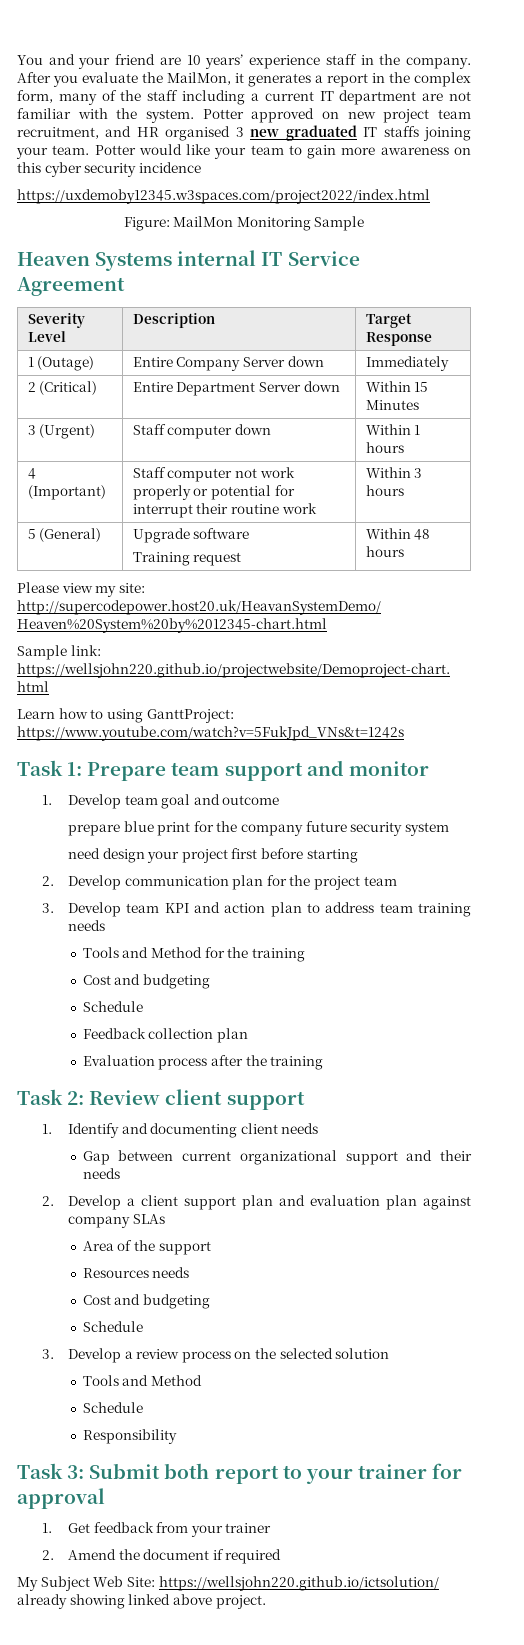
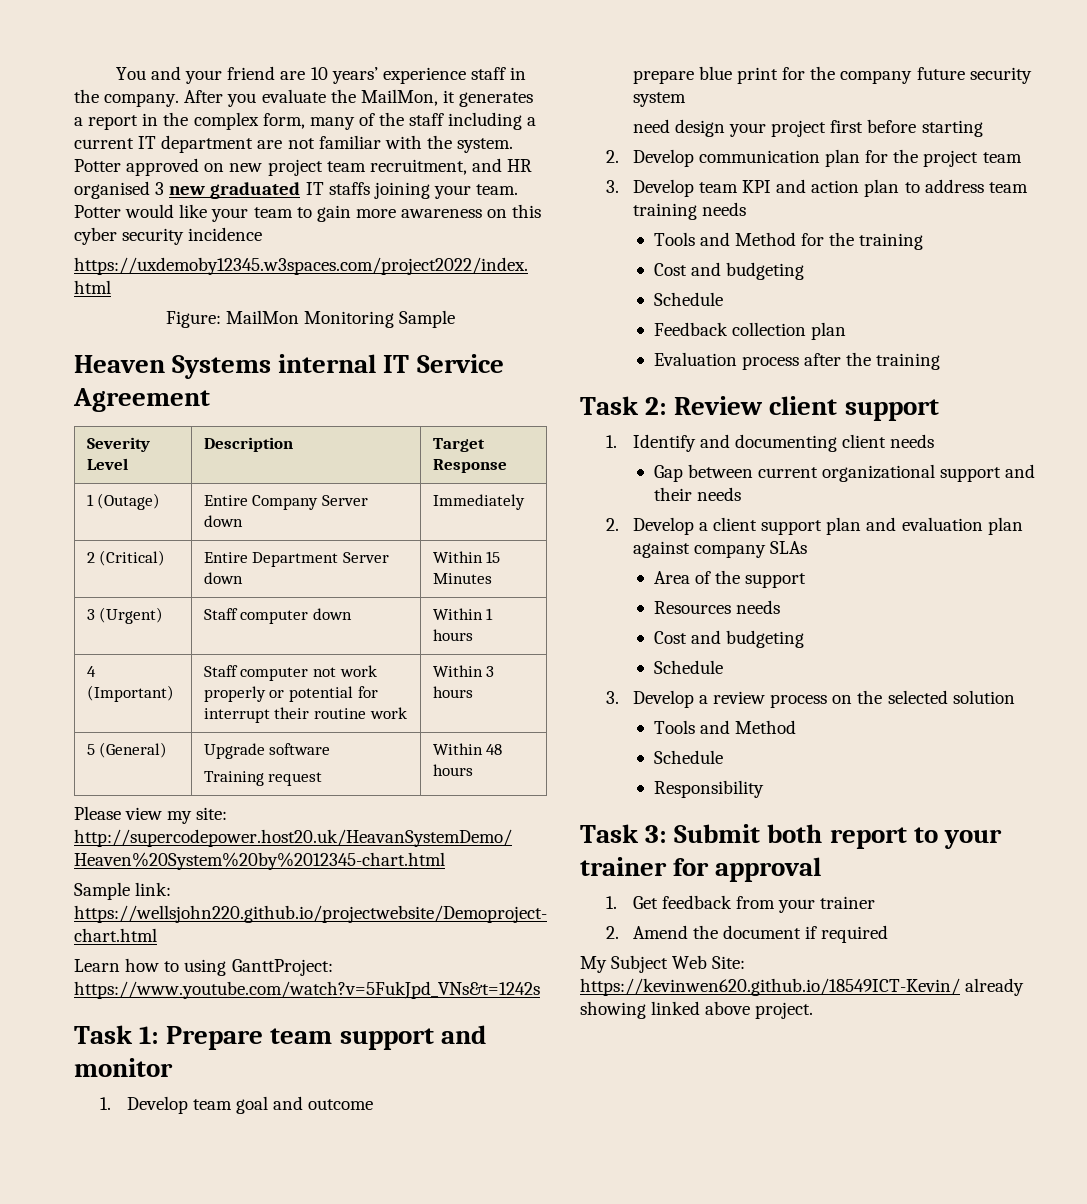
[158,1576,439,1591] https://wellsjohn220.github.io/ictsolution/ -> [580,978,960,996] https://kevinwen620.github.io/18549ICT-Kevin/

